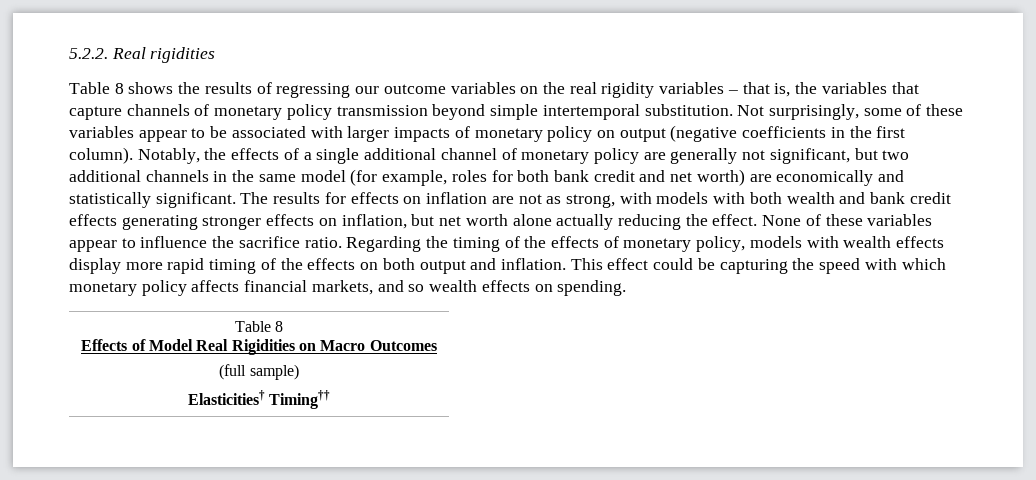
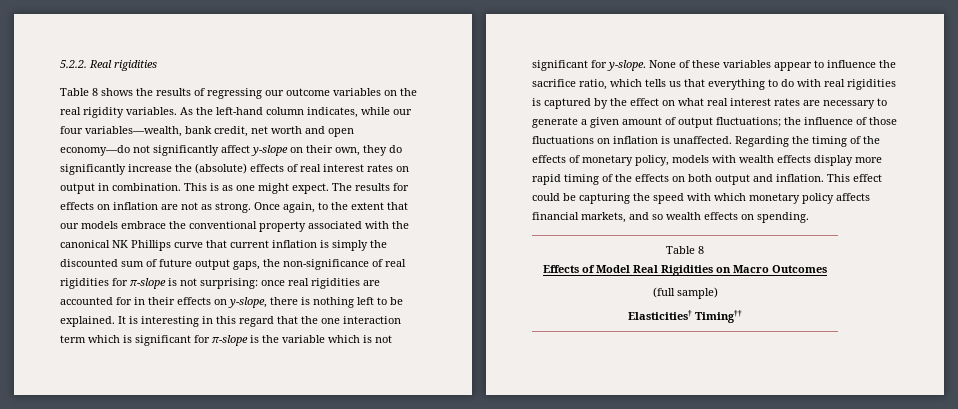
[659,82,919,97] [69,104,964,120] [69,125,906,142] [69,147,910,164] [69,169,905,186] [69,192,236,208] variables – that is, the variables that capture channels of monetary policy transmission beyond simple intertemporal substitution. Not surprisingly, some of these variables appear to be associated with larger impacts of monetary policy on output (negative coefficients in the first column). Notably, the effects of a single additional channel of monetary policy are generally not significant, but two additional channels in the same model (for example, roles for both bank credit and net worth) are economically and statistically significant. -> [126,107,412,118] [60,126,354,137] [60,145,402,156] [60,163,409,175] [60,183,329,194] variables. As the left-hand column indicates, while our four variables—wealth, bank credit, net worth and open economy—do not significantly affect y-slope on their own, they do significantly increase the (absolute) effects of real interest rates on output in combination. This is as one might expect.
[565,192,951,208] [69,214,758,230] strong, with models with both wealth and bank credit effects generating stronger effects on inflation, but net worth alone actually reducing the effect. -> [215,202,408,213] [60,221,409,232] [60,240,387,251] [60,259,406,270] [60,278,380,289] [60,297,403,308] [60,316,401,327] [60,335,392,346] [532,60,646,71] strong. Once again, to the extent that our models embrace the conventional property associated with the canonical NK Phillips curve that current inflation is simply the discounted sum of future output gaps, the non-significance of real rigidities for π-slope is not surprising: once real rigidities are accounted for in their effects on y-slope, there is nothing left to be explained. It is interesting in this regard that the one interaction term which is significant for π-slope is the variable which is not significant for y-slope.
[304,237,342,248] ratio. -> [579,79,896,90] [532,98,887,109] [532,117,897,128] [532,136,732,144] ratio, which tells us that everything to do with real rigidities is captured by the effect on what real interest rates are necessary to generate a given amount of output fluctuations; the influence of those fluctuations on inflation is unaffected.

